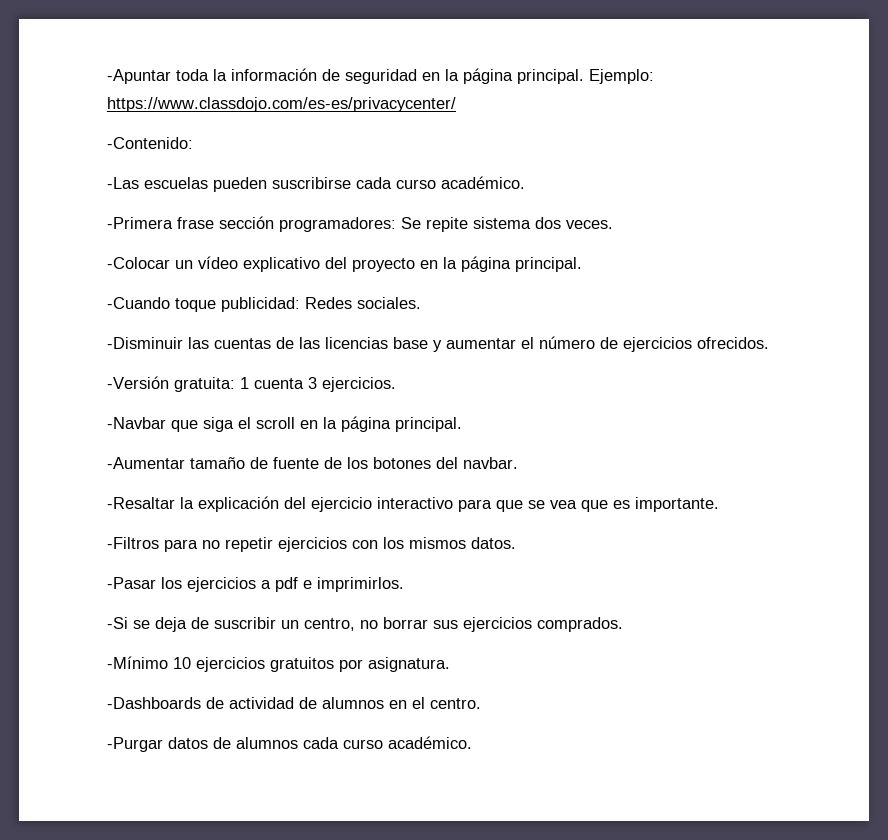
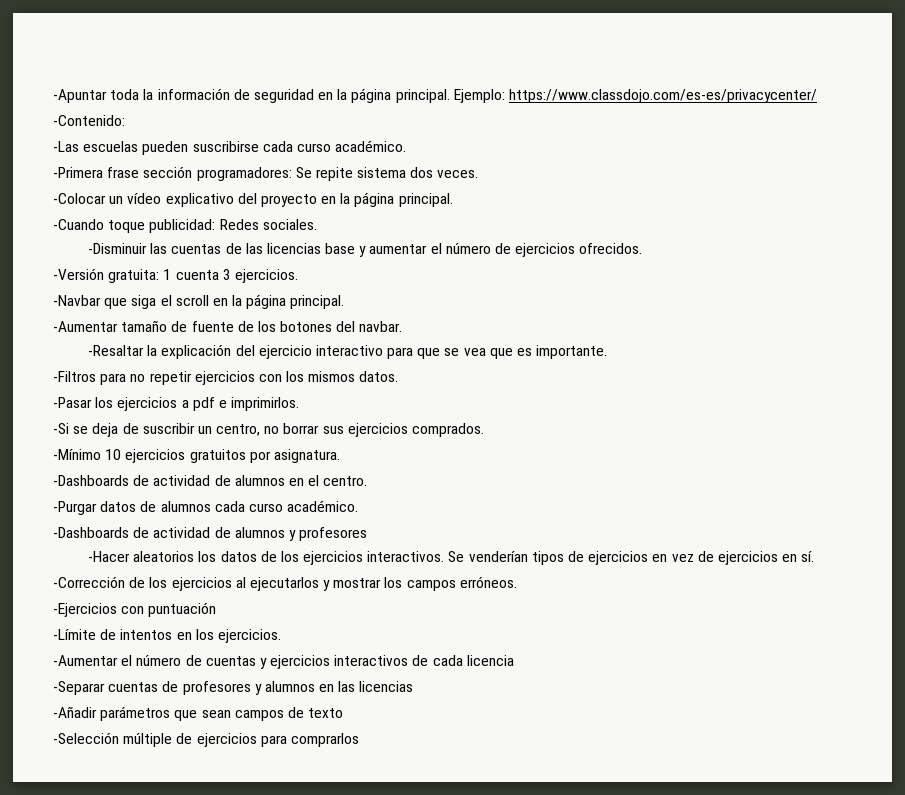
(472, 742) none -> [53,527,368,541] [87,551,815,565] [53,576,517,591] [53,602,217,617] [53,629,281,643] [53,655,514,669] [53,681,414,695] [53,706,344,721] [53,732,359,747] // -Dashboards de actividad de alumnos y profesores // -Hacer aleatorios los datos de los ejercicios interactivos. Se venderían tipos de ejercicios en vez de ejercicios en sí. // -Corrección de los ejercicios al ejecutarlos y mostrar los campos erróneos. // -Ejercicios con puntuación // -Límite de intentos en los ejercicios. // -Aumentar el número de cuentas y ejercicios interactivos de cada licencia // -Separar cuentas de profesores y alumnos en las licencias // -Añadir parámetros que sean campos de texto // -Selección múltiple de ejercicios para comprarlos

